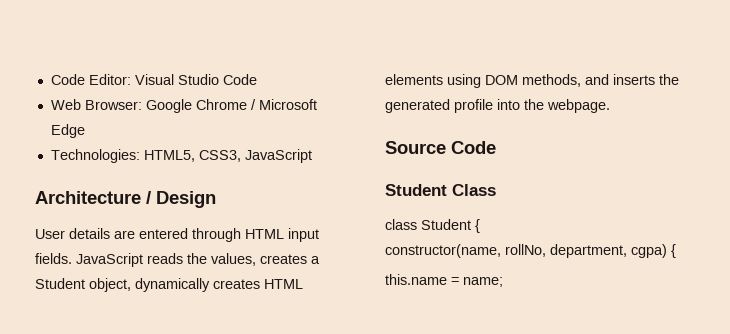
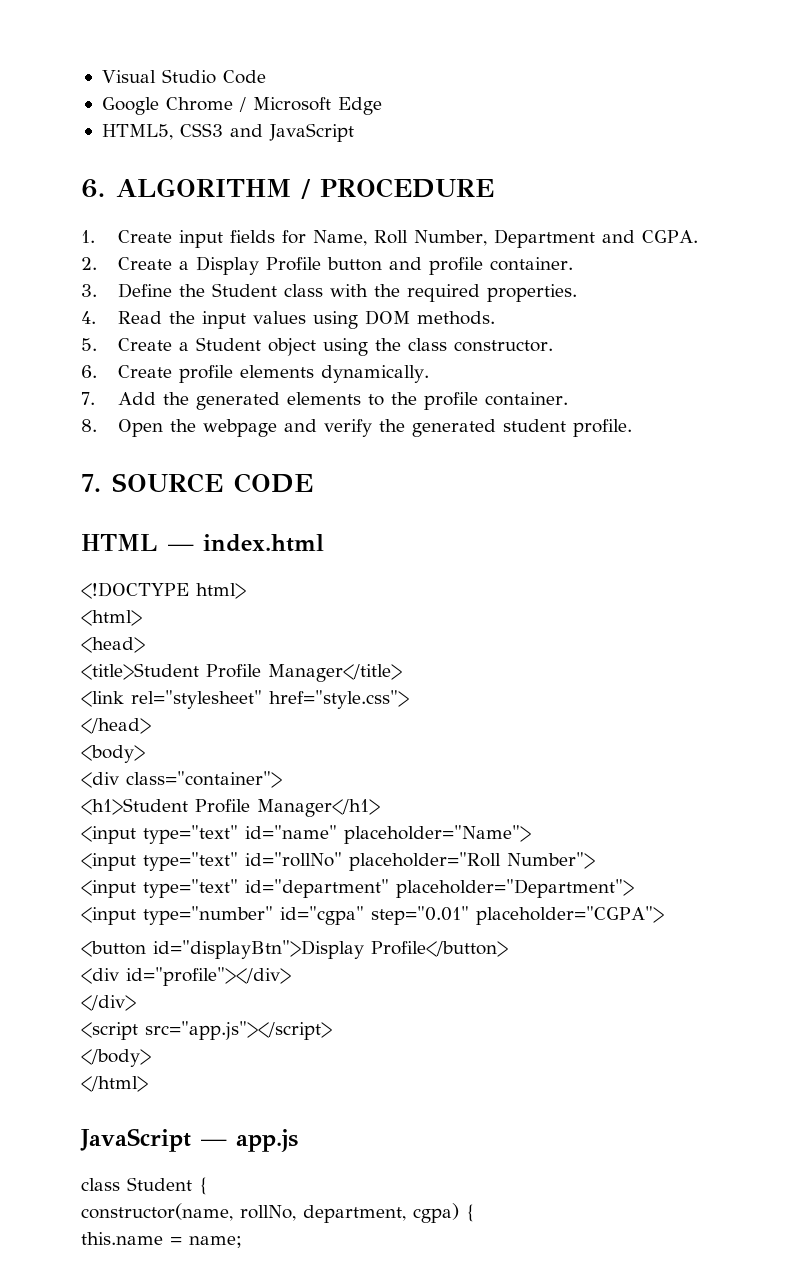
[50,74,131,85] Code Editor: -> (101, 76) none
[50,99,142,110] Web Browser: -> (266, 77) none
[50,149,312,163] [35,191,216,208] [35,228,319,242] [35,253,320,267] [35,278,303,292] [385,74,679,88] [385,99,610,113] [385,141,496,154] [385,184,496,196] Technologies: HTML5, CSS3, JavaScript // Architecture / Design // User details are entered through HTML input fields. JavaScript reads the values, creates a Student object, dynamically creates HTML elements using DOM methods, and inserts the generated profile into the webpage. // Source Code // Student Class -> [101,123,354,142] [81,178,494,199] [81,229,698,248] [81,256,573,275] [81,283,577,302] [81,310,495,329] [81,337,553,356] [81,365,429,383] [81,392,568,410] [81,419,632,437] [81,473,313,493] [81,534,324,552] [81,582,246,599] [81,610,142,626] [81,637,145,653] [81,663,402,682] [81,690,409,709] [81,718,151,734] [81,745,145,763] [81,771,282,788] [81,798,380,817] [81,825,531,844] [81,852,595,871] [81,879,634,898] [81,906,664,925] [81,940,508,959] [81,967,291,986] [81,995,136,1011] [81,1021,332,1040] [81,1049,151,1067] [81,1076,148,1092] [80,1128,298,1152] HTML5, CSS3 and JavaScript // 6. ALGORITHM / PROCEDURE // 1. Create input fields for Name, Roll Number, Department and CGPA. // 2. Create a Display Profile button and profile container. // 3. Define the Student class with the required properties. // 4. Read the input values using DOM methods. // 5. Create a Student object using the class constructor. // 6. Create profile elements dynamically. // 7. Add the generated elements to the profile container. // 8. Open the webpage and verify the generated student profile. // 7. SOURCE CODE // HTML — index.html // <!DOCTYPE html> // <html> // <head> // <title>Student Profile Manager</title> // <link rel="stylesheet" href="style.css"> // </head> // <body> // <div class="container"> // <h1>Student Profile Manager</h1> // <input type="text" id="name" placeholder="Name"> // <input type="text" id="rollNo" placeholder="Roll Number"> // <input type="text" id="department" placeholder="Department"> // <input type="number" id="cgpa" step="0.01" placeholder="CGPA"> // <button id="displayBtn">Display Profile</button> // <div id="profile"></div> // </div> // <script src="app.js"></script> // </body> // </html> // JavaScript — app.js

